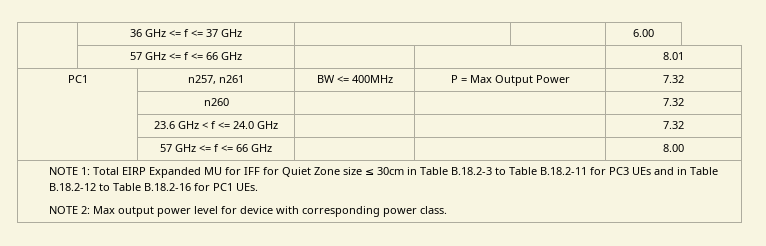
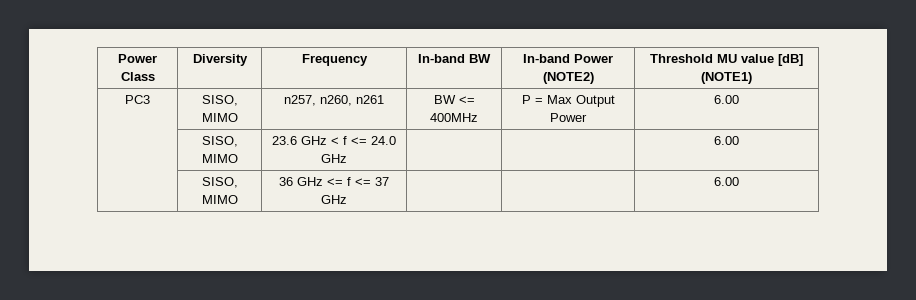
(130, 33) none -> [118,54,157,63] [120,72,155,81] [192,54,248,66] [301,54,368,66] [418,54,491,63] [523,54,613,63] [542,72,594,84] [650,54,803,66] [701,72,752,84] [125,95,150,104] [201,95,238,106] [201,113,238,122] [284,95,384,106] [433,95,475,104] [430,113,478,122] [521,95,615,107] [550,113,587,122] [714,95,739,104] [201,136,238,147] [201,154,238,163] [272,136,396,145] [321,154,347,163] [714,136,739,145] [201,177,238,188] [201,195,238,204] Power Class | Diversity | Frequency | In-band BW | In-band Power (NOTE2) | Threshold MU value [dB] (NOTE1) // PC3 | SISO, MIMO | n257, n260, n261 | BW <= 400MHz | P = Max Output Power | 6.00 // | SISO, MIMO | 23.6 GHz < f <= 24.0 GHz | | | 6.00 // | SISO, MIMO
[130,52,242,60] [663,52,684,60] [67,75,88,83] [188,75,244,84] [316,75,393,83] [450,75,570,86] [663,75,684,83] [203,98,229,106] [663,98,684,106] [154,121,278,129] [663,121,684,129] [160,144,272,152] [663,144,684,152] [49,167,719,178] [49,183,259,191] [49,206,448,217] // | 57 GHz <= f <= 66 GHz | | | 8.01 // PC1 | n257, n261 | BW <= 400MHz | P = Max Output Power | 7.32 // | n260 | | | 7.32 // | 23.6 GHz < f <= 24.0 GHz | | | 7.32 // | 57 GHz <= f <= 66 GHz | | | 8.00 // NOTE 1: Total EIRP Expanded MU for IFF for Quiet Zone size ≤ 30cm in Table B.18.2-3 to Table B.18.2-11 for PC3 UEs and in Table B.18.2-12 to Table B.18.2-16 for PC1 UEs. // NOTE 2: Max output power level for device with corresponding power class. -> (739, 181) none

